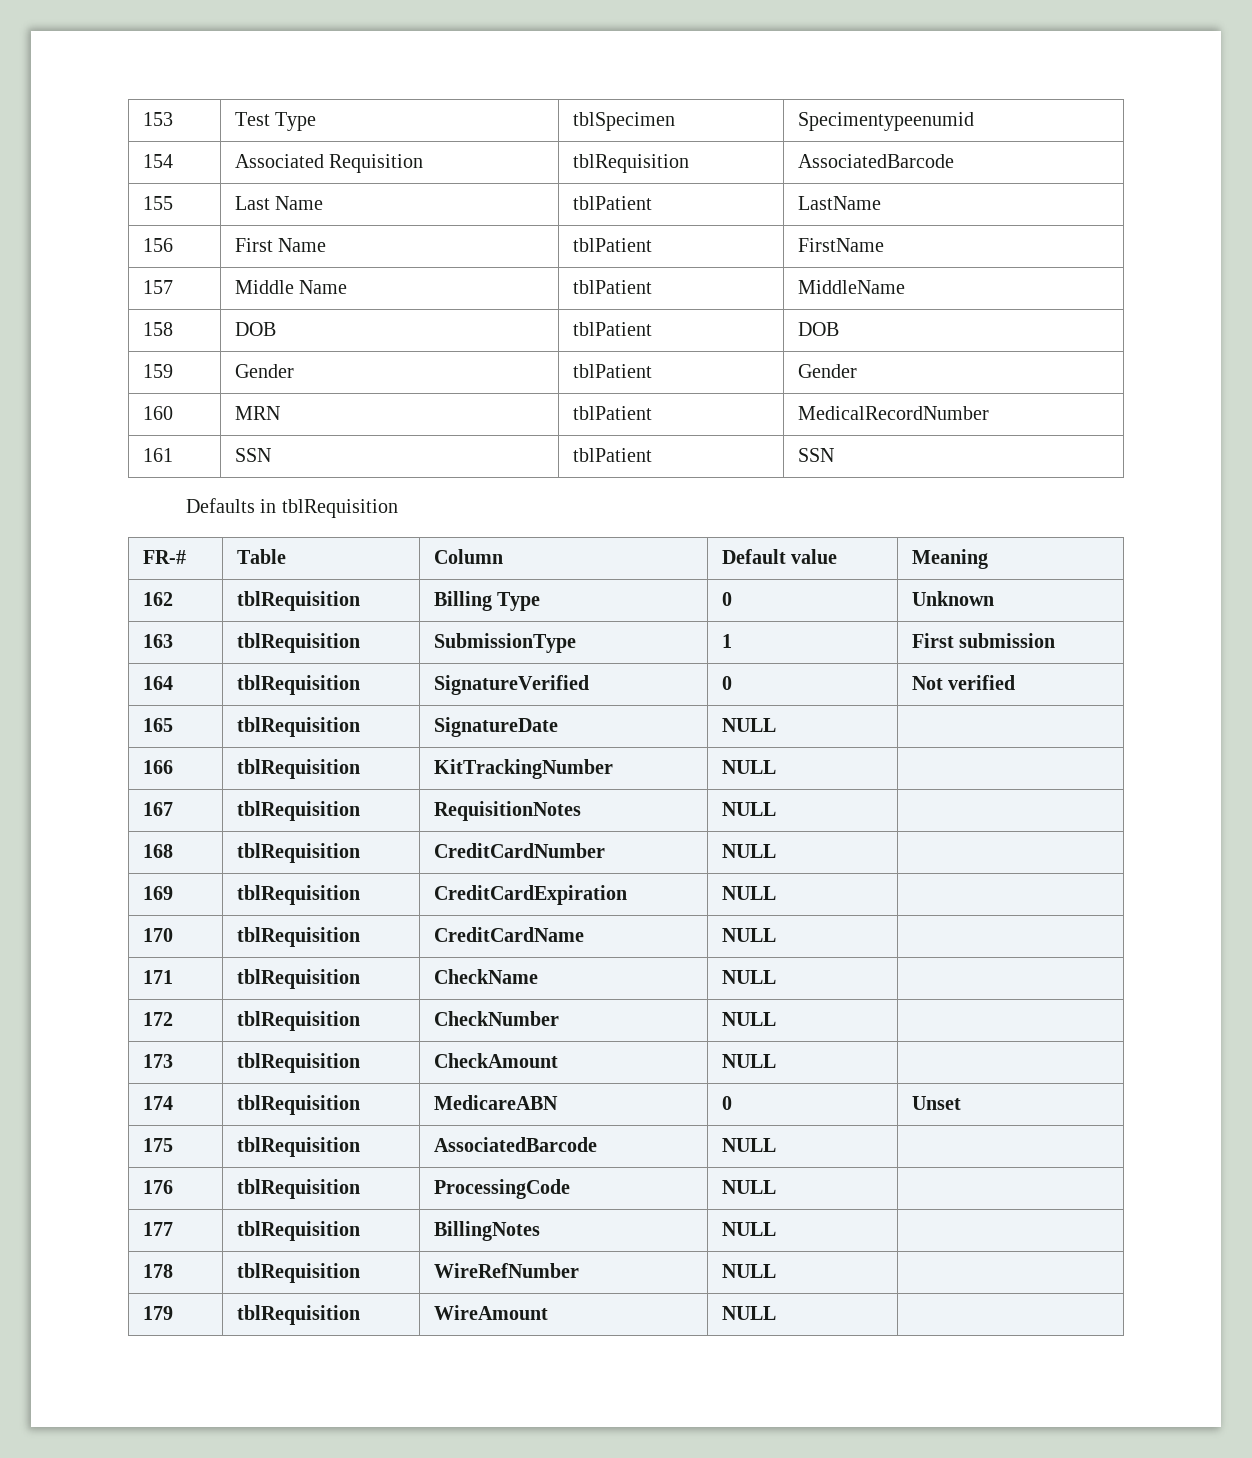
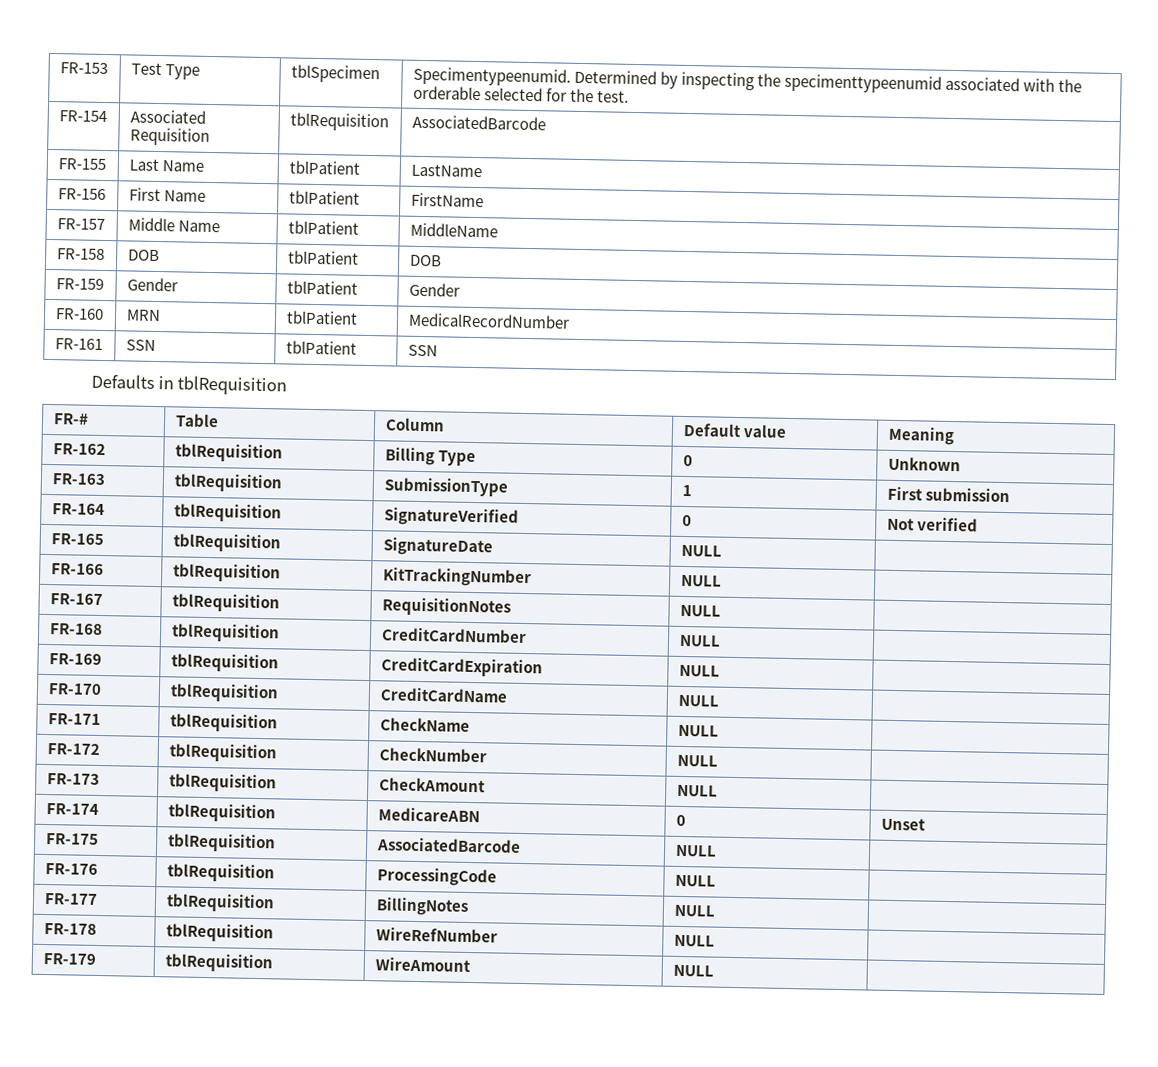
[142,112,173,126] 153 -> [59,62,108,75] FR-153
[797,112,974,131] [142,154,173,168] Specimentypeenumid // 154 -> [412,66,1082,94] [412,85,629,103] [58,110,107,123] Specimentypeenumid. Determined by inspecting the specimenttypeenumid associated with the orderable selected for the test. // FR-154
[142,196,173,210] 155 -> [57,158,106,171] FR-155
[142,238,173,252] 156 -> [57,188,106,201] FR-156
[142,280,173,294] 157 -> [56,218,105,231] FR-157
[142,322,173,336] 158 -> [56,248,105,260] FR-158
[142,364,173,378] 159 -> [55,278,104,290] FR-159
[142,406,173,420] 160 -> [54,308,104,320] FR-160
[142,448,173,462] 161 -> [54,338,103,350] FR-161
[142,592,173,606] 162 -> [52,443,106,456] FR-162
[142,634,173,648] 163 -> [51,473,106,486] FR-163
[142,676,173,690] 164 -> [51,503,105,516] FR-164
[142,718,173,732] 165 -> [50,533,104,546] FR-165
[142,760,173,774] 166 -> [50,563,104,576] FR-166
[142,802,173,816] 167 -> [49,593,103,606] FR-167
[142,844,173,858] 168 -> [49,623,103,636] FR-168
[142,886,173,900] 169 -> [48,653,102,666] FR-169
[142,928,173,942] 170 -> [47,683,102,696] FR-170
[142,970,173,984] 171 -> [47,713,101,726] FR-171
[142,1012,173,1026] 172 -> [46,743,100,756] FR-172
[142,1054,173,1068] 173 -> [46,773,100,786] FR-173
[142,1096,173,1110] 174 -> [45,802,99,815] FR-174
[142,1138,173,1152] 175 -> [45,832,99,845] FR-175
[142,1180,173,1194] 176 -> [44,862,98,875] FR-176
[142,1222,173,1236] 177 -> [43,892,98,905] FR-177
[142,1264,173,1278] 178 -> [43,922,97,935] FR-178
[142,1306,173,1320] 179 -> [42,952,96,965] FR-179

